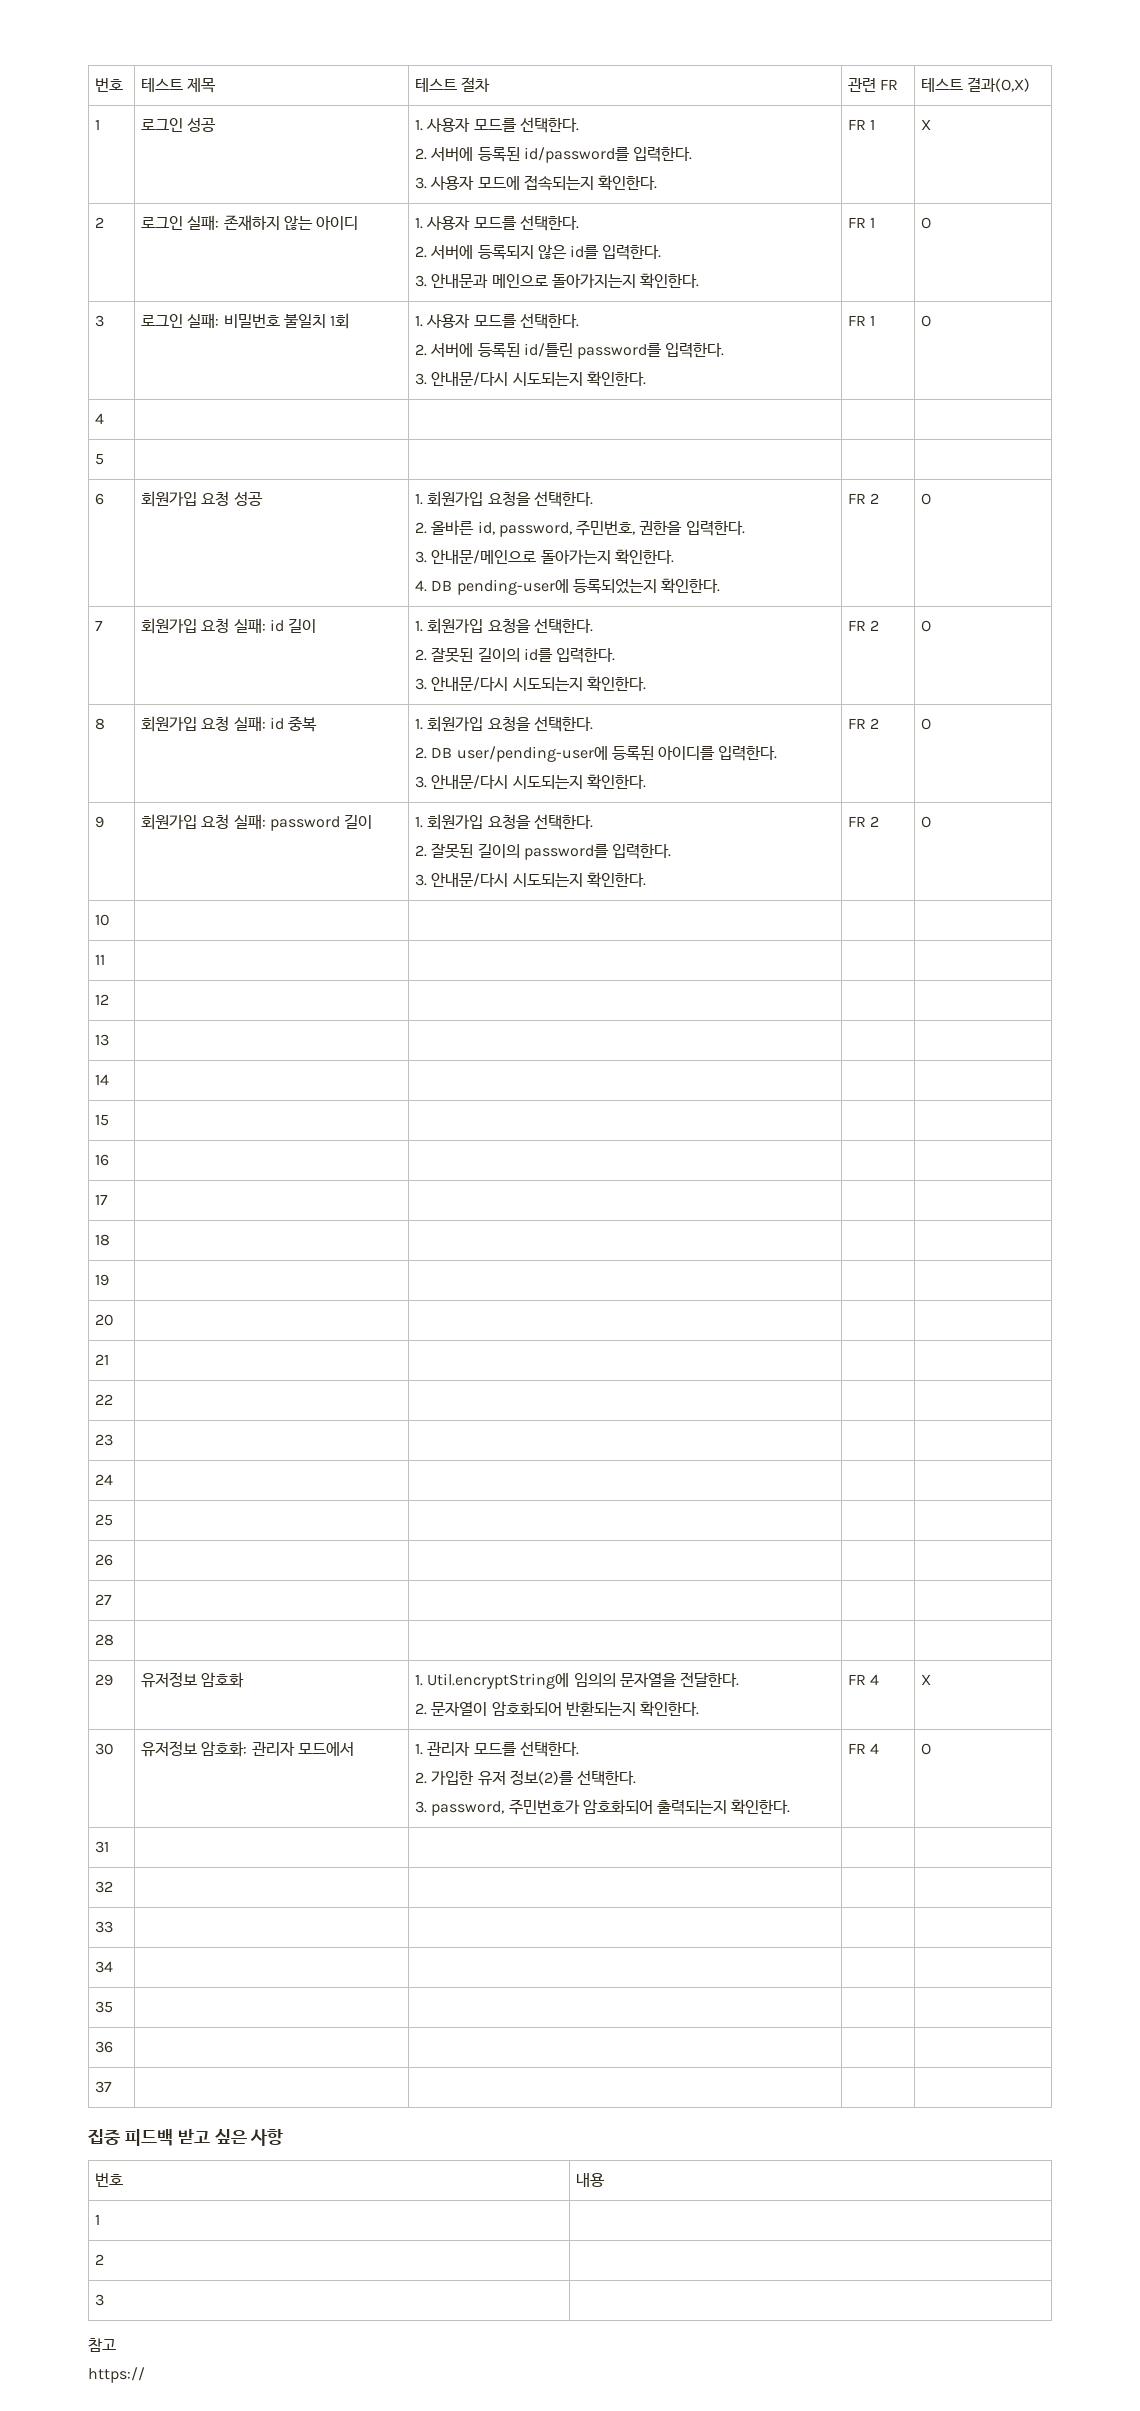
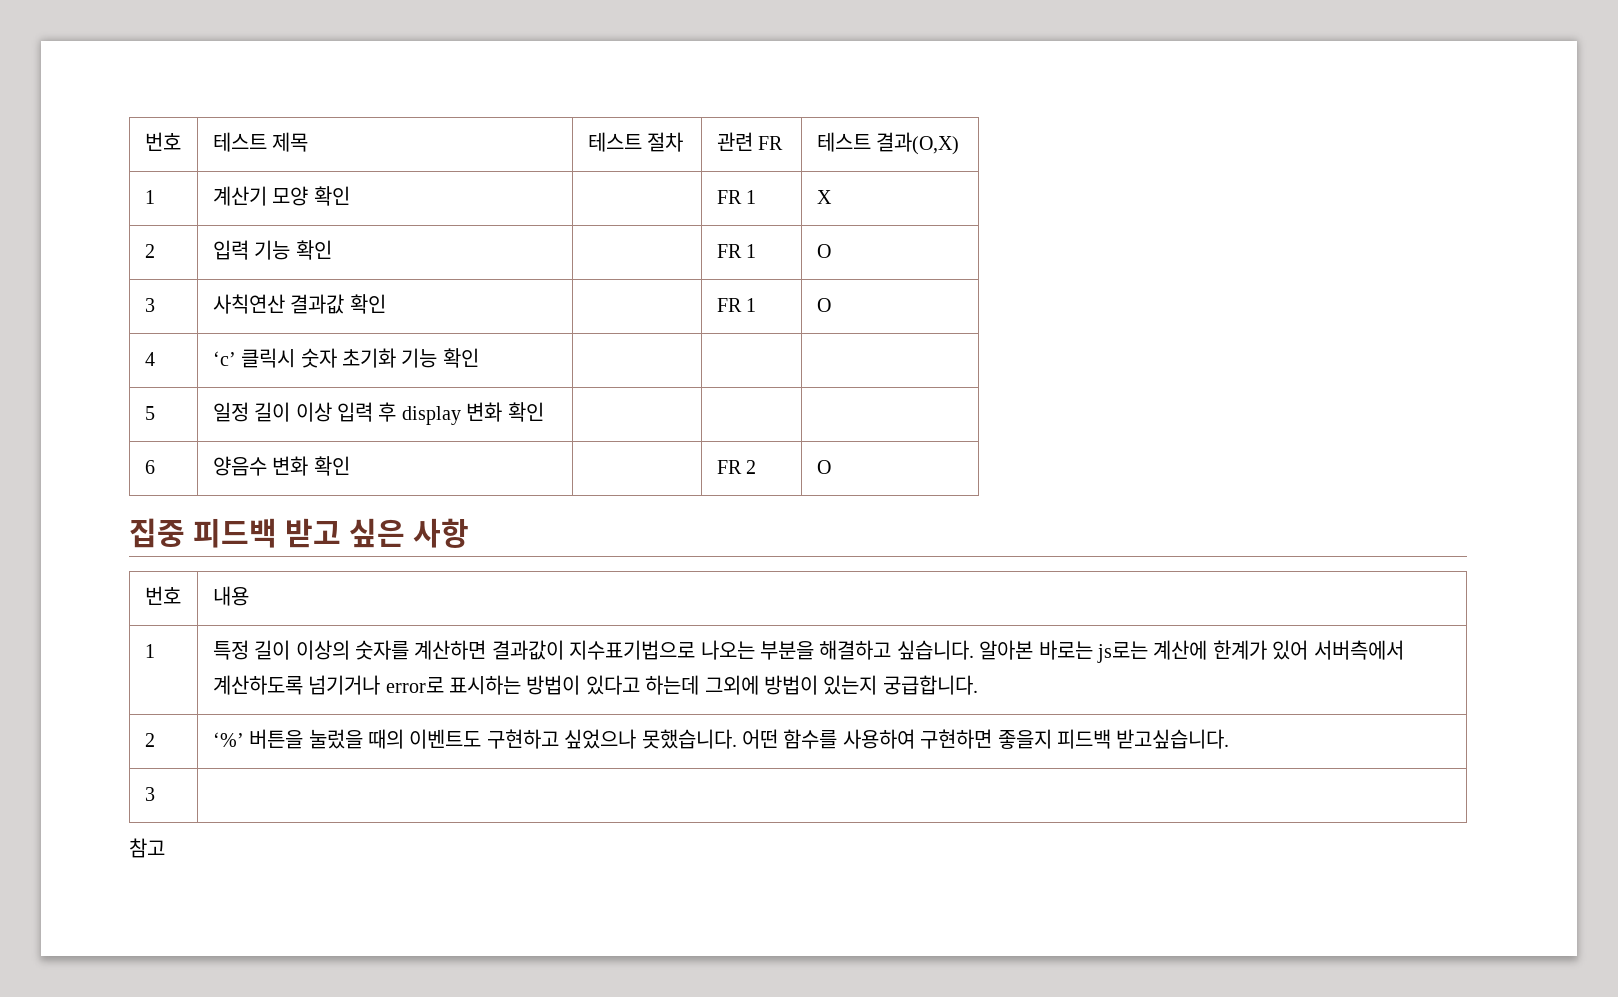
[140,117,217,132] [414,117,579,133] [414,146,693,163] [414,175,658,191] [847,119,876,130] [920,119,931,130] [94,217,104,228] [140,215,359,230] [414,215,579,231] [414,244,662,260] [414,273,700,288] [847,217,876,228] [920,217,931,229] [94,315,104,327] [140,313,350,329] [414,313,579,329] [414,342,725,359] [414,371,646,386] [847,315,876,326] [920,315,931,327] [94,413,104,424] [94,453,104,465] [94,493,104,505] [140,491,263,507] [414,491,593,507] [414,520,745,537] [414,549,674,564] [414,578,721,595] [847,493,880,504] [920,493,931,505] [94,620,103,631] [140,618,317,634] [414,618,593,634] [414,647,616,663] [414,676,646,691] [847,620,880,631] [920,620,931,632] [94,718,105,730] [140,716,318,732] [414,716,593,732] [414,745,778,762] [414,774,646,789] [847,718,880,729] [920,718,931,730] [94,816,104,828] [140,814,373,831] [414,814,593,830] [414,843,672,860] [414,872,646,887] [847,816,880,827] [920,816,931,828] [94,914,110,926] [94,954,105,965] [94,994,109,1005] [94,1034,109,1046] [94,1074,109,1085] [94,1114,109,1126] [94,1154,109,1166] [94,1194,108,1205] [94,1234,110,1246] [94,1274,109,1286] [94,1314,114,1326] [94,1354,109,1365] [94,1394,113,1405] [94,1434,113,1446] [94,1474,113,1485] [94,1514,113,1526] [94,1554,113,1566] [94,1594,112,1605] [94,1634,114,1646] [94,1674,113,1686] [140,1672,245,1688] [414,1672,740,1689] [414,1701,700,1717] [847,1674,880,1685] [920,1674,931,1685] [94,1743,114,1755] [140,1741,354,1757] [414,1741,579,1757] [414,1770,637,1786] [414,1799,791,1816] [847,1743,880,1754] [920,1743,931,1755] [94,1841,109,1853] [94,1881,113,1893] [94,1921,113,1933] [94,1961,113,1973] [94,2001,113,2013] [94,2041,113,2053] [94,2081,112,2093] 로그인 성공 | 1. 사용자 모드를 선택한다. // 2. 서버에 등록된 id/password를 입력한다. // 3. 사용자 모드에 접속되는지 확인한다. | FR 1 | X // 2 | 로그인 실패: 존재하지 않는 아이디 | 1. 사용자 모드를 선택한다. // 2. 서버에 등록되지 않은 id를 입력한다. // 3. 안내문과 메인으로 돌아가지는지 확인한다. | FR 1 | O // 3 | 로그인 실패: 비밀번호 불일치 1회 | 1. 사용자 모드를 선택한다. // 2. 서버에 등록된 id/틀린 password를 입력한다. // 3. 안내문/다시 시도되는지 확인한다. | FR 1 | O // 4 | | | | // 5 | | | | // 6 | 회원가입 요청 성공 | 1. 회원가입 요청을 선택한다. // 2. 올바른 id, password, 주민번호, 권한을 입력한다. // 3. 안내문/메인으로 돌아가는지 확인한다. // 4. DB pending-user에 등록되었는지 확인한다. | FR 2 | O // 7 | 회원가입 요청 실패: id 길이 | 1. 회원가입 요청을 선택한다. // 2. 잘못된 길이의 id를 입력한다. // 3. 안내문/다시 시도되는지 확인한다. | FR 2 | O // 8 | 회원가입 요청 실패: id 중복 | 1. 회원가입 요청을 선택한다. // 2. DB user/pending-user에 등록된 아이디를 입력한다. // 3. 안내문/다시 시도되는지 확인한다. | FR 2 | O // 9 | 회원가입 요청 실패: password 길이 | 1. 회원가입 요청을 선택한다. // 2. 잘못된 길이의 password를 입력한다. // 3. 안내문/다시 시도되는지 확인한다. | FR 2 | O // 10 | | | | // 11 | | | | // 12 | | | | // 13 | | | | // 14 | | | | // 15 | | | | // 16 | | | | // 17 | | | | // 18 | | | | // 19 | | | | // 20 | | | | // 21 | | | | // 22 | | | | // 23 | | | | // 24 | | | | // 25 | | | | // 26 | | | | // 27 | | | | // 28 | | | | // 29 | 유저정보 암호화 | 1. Util.encryptString에 임의의 문자열을 전달한다. // 2. 문자열이 암호화되어 반환되는지 확인한다. | FR 4 | X // 30 | 유저정보 암호화: 관리자 모드에서 | 1. 관리자 모드를 선택한다. // 2. 가입한 유저 정보(2)를 선택한다. // 3. password, 주민번호가 암호화되어 출력되는지 확인한다. | FR 4 | O // 31 | | | | // 32 | | | | // 33 | | | | // 34 | | | | // 35 | | | | // 36 | | | | // 37 | | | | -> [212,186,350,206] [716,190,757,204] [816,190,832,204] [144,244,155,258] [212,240,332,260] [716,244,757,258] [816,244,831,258] [144,298,155,312] [212,294,386,314] [716,298,757,312] [816,298,831,312] [144,352,155,366] [212,348,479,368] [144,406,155,420] [212,402,544,425] [144,460,155,474] [212,456,350,476] [716,460,757,474] [816,460,831,474] 계산기 모양 확인 | | FR 1 | X // 2 | 입력 기능 확인 | | FR 1 | O // 3 | 사칙연산 결과값 확인 | | FR 1 | O // 4 | ‘c’ 클릭시 숫자 초기화 기능 확인 | | | // 5 | 일정 길이 이상 입력 후 display 변화 확인 | | | // 6 | 양음수 변화 확인 | | FR 2 | O
[94,2254,104,2265] // 2 | -> [212,640,1404,663] [212,675,978,695] [144,733,155,747] [212,729,1230,749] 특정 길이 이상의 숫자를 계산하면 결과값이 지수표기법으로 나오는 부분을 해결하고 싶습니다. 알아본 바로는 js로는 계산에 한계가 있어 서버측에서 계산하도록 넘기거나 error로 표시하는 방법이 있다고 하는데 그외에 방법이 있는지 궁급합니다. // 2 | ‘%’ 버튼을 눌렀을 때의 이벤트도 구현하고 싶었으나 못했습니다. 어떤 함수를 사용하여 구현하면 좋을지 피드백 받고싶습니다.
[88,2367,145,2383] // https:// -> (165, 848) none

